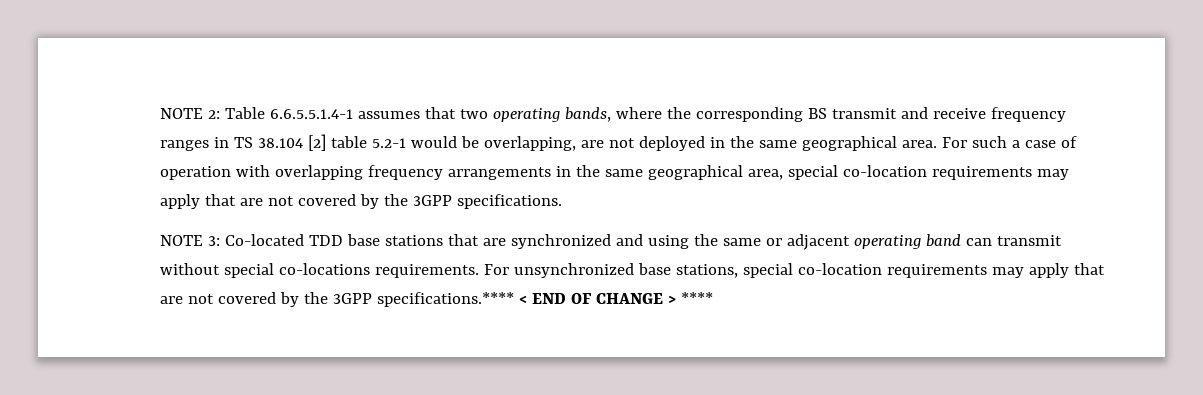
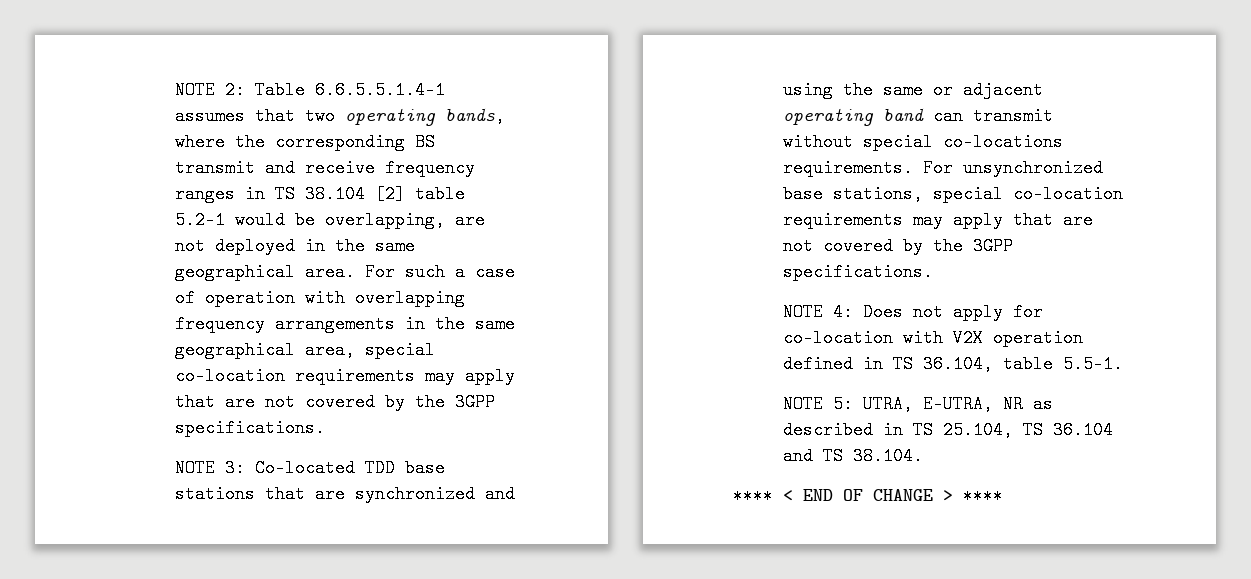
[377,292,515,307] specifications.**** -> [783,263,934,281] [783,303,1044,321] [783,329,1084,347] [783,355,1124,373] [783,395,1054,413] [783,421,1114,439] [783,447,924,465] [733,487,773,505] specifications. // NOTE 4: Does not apply for co-location with V2X operation defined in TS 36.104, table 5.5-1. // NOTE 5: UTRA, E-UTRA, NR as described in TS 25.104, TS 36.104 and TS 38.104. // ****

